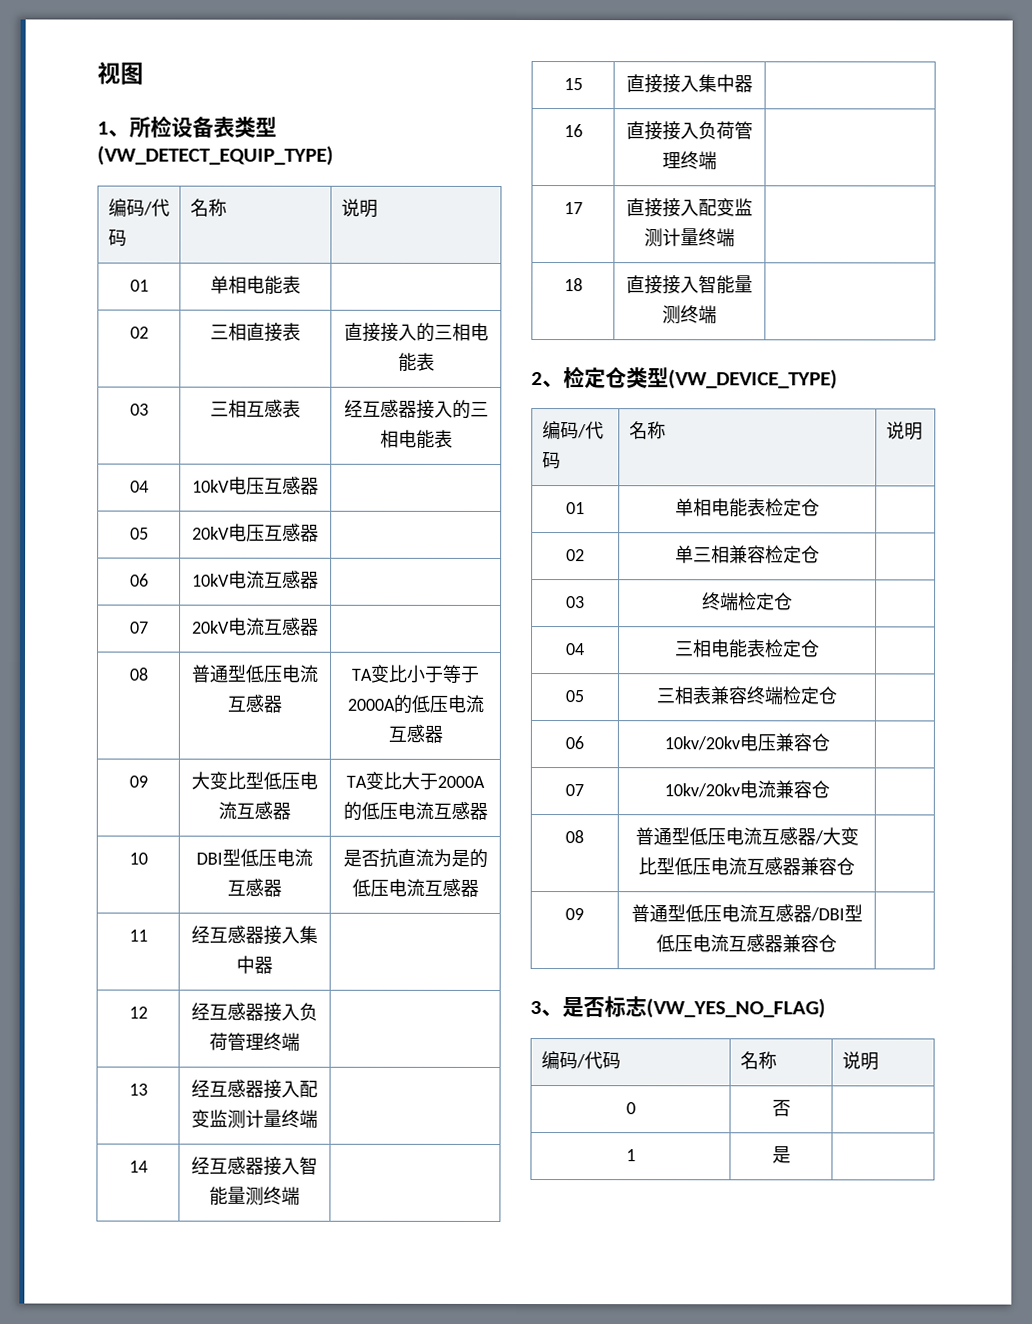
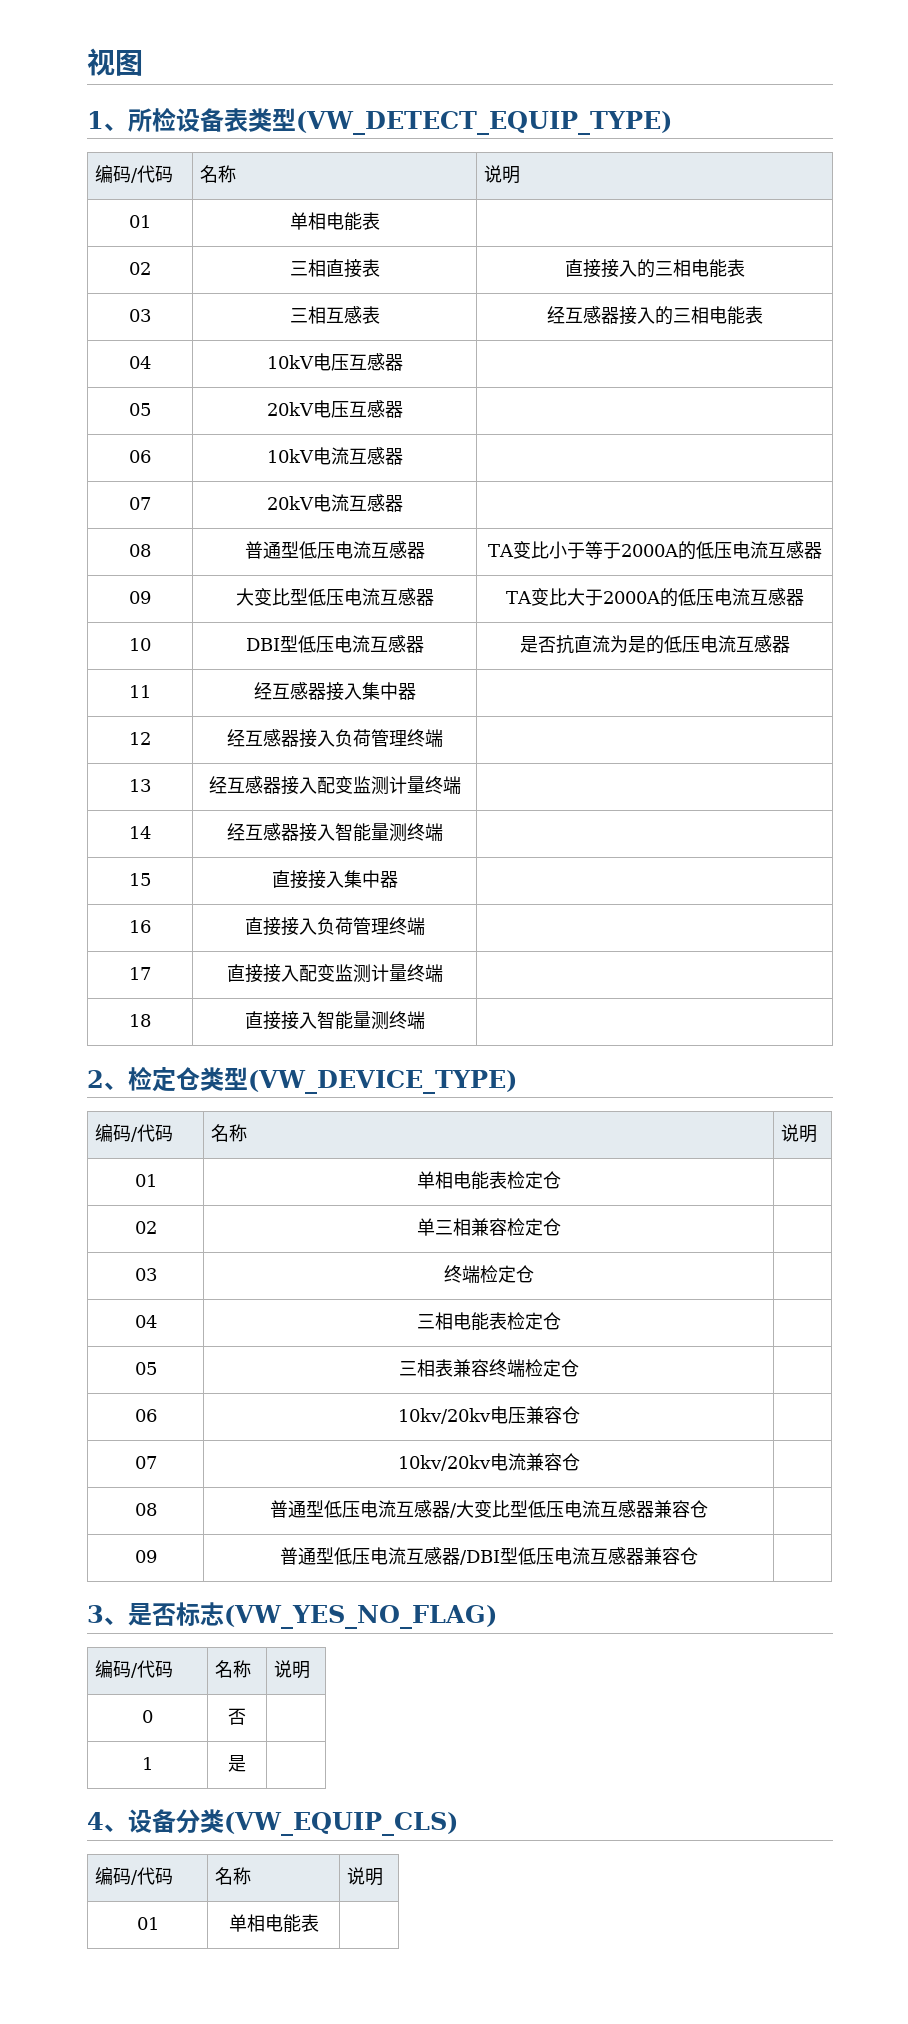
(791, 1155) none -> [87,1809,458,1836] [94,1867,173,1885] [214,1867,251,1885] [346,1867,383,1886] [136,1917,159,1930] [228,1914,319,1933] // 4、设备分类(VW_EQUIP_CLS) // 编码/代码 | 名称 | 说明 // 01 | 单相电能表 |

